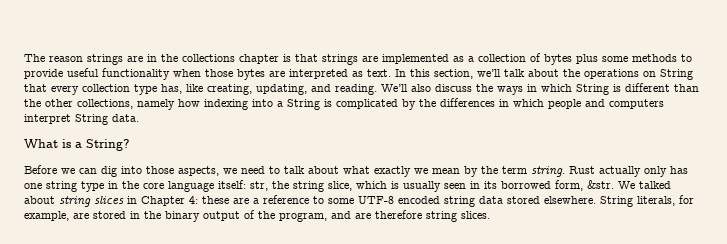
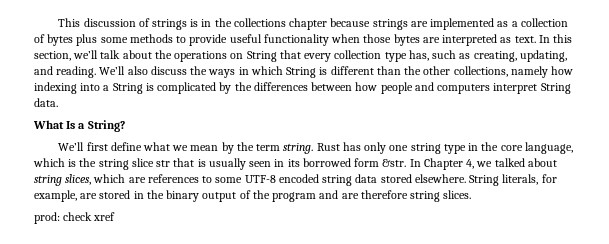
[24,54,143,65] The reason strings are -> [58,18,199,30] This discussion of strings is
[283,54,318,62] is that -> [330,18,371,27] because
[186,84,203,92] like -> [432,50,471,59] such as
[499,99,544,107] in which -> [311,82,378,91] between how
[62,139,71,148] is -> [66,121,76,129] Is
[24,165,411,177] Before we can dig into those aspects, we need to talk about what exactly -> [58,142,171,151] We’ll first define what
[599,166,688,177] actually only has -> [342,142,387,154] has only
[168,180,387,192] language itself: str, the string slice, which -> [524,142,573,154] [33,158,195,170] language, which is the string slice str that
[555,180,671,191] [24,195,309,207] form, &str. We talked about string slices in Chapter 4: these are a reference -> [354,158,557,170] [34,174,199,186] form &str. In Chapter 4, we talked about string slices, which are references
[279,212,327,222] program, -> [272,192,317,202] program
(490, 215) none -> [34,212,116,224] // prod: check xref

